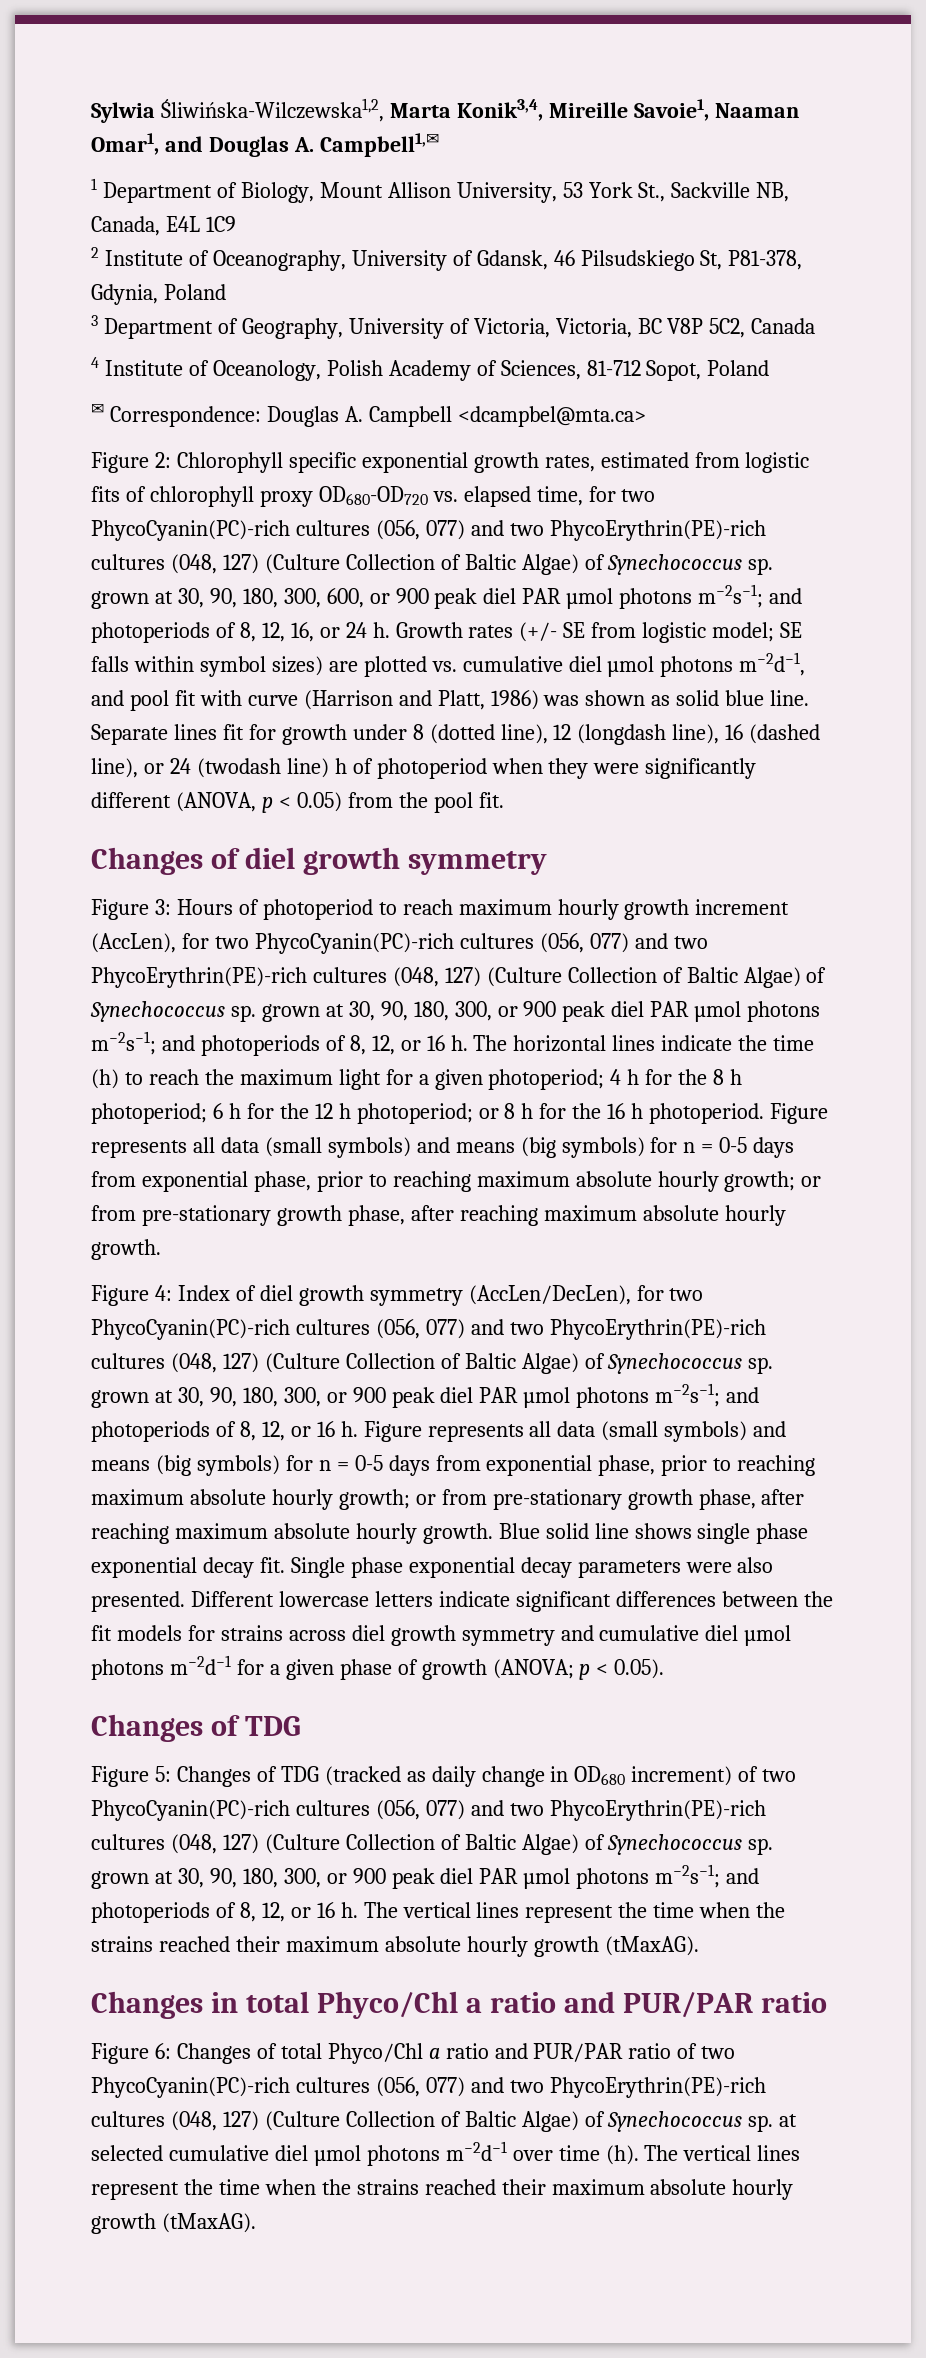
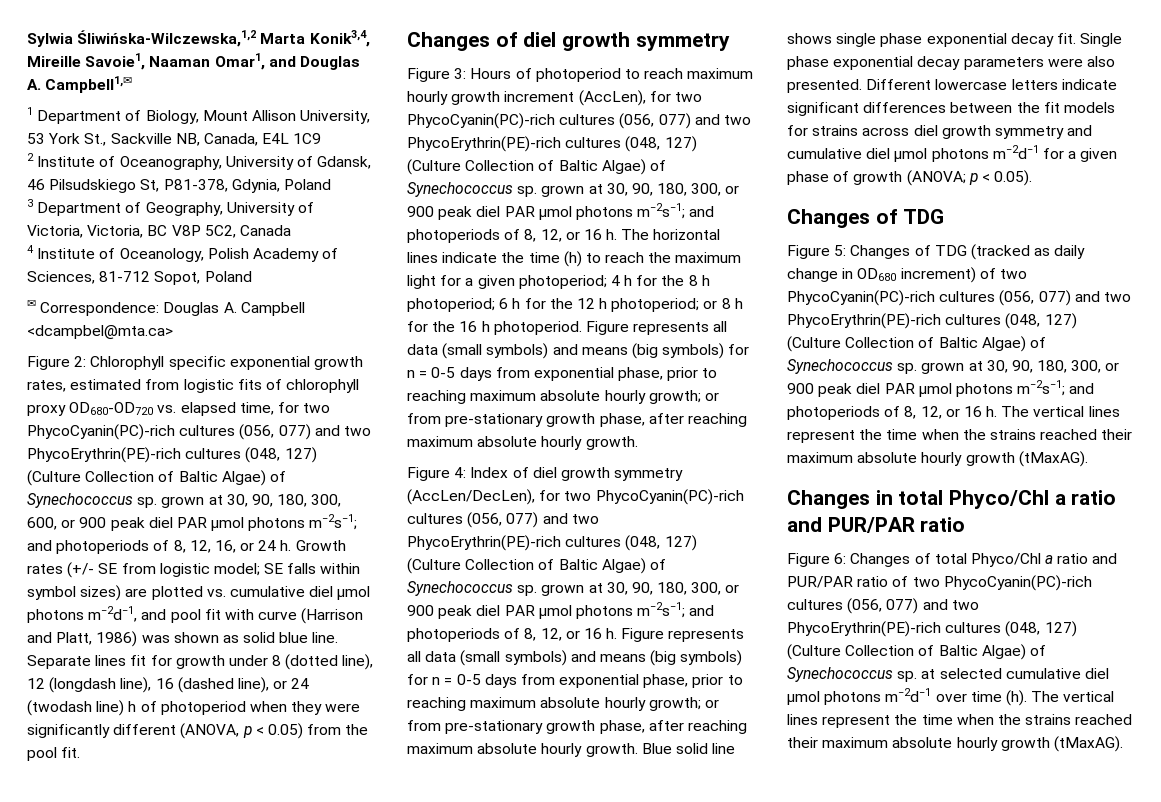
[160,98,384,122] Śliwińska-Wilczewska1,2, -> [77,30,257,47] Śliwińska-Wilczewska,1,2

